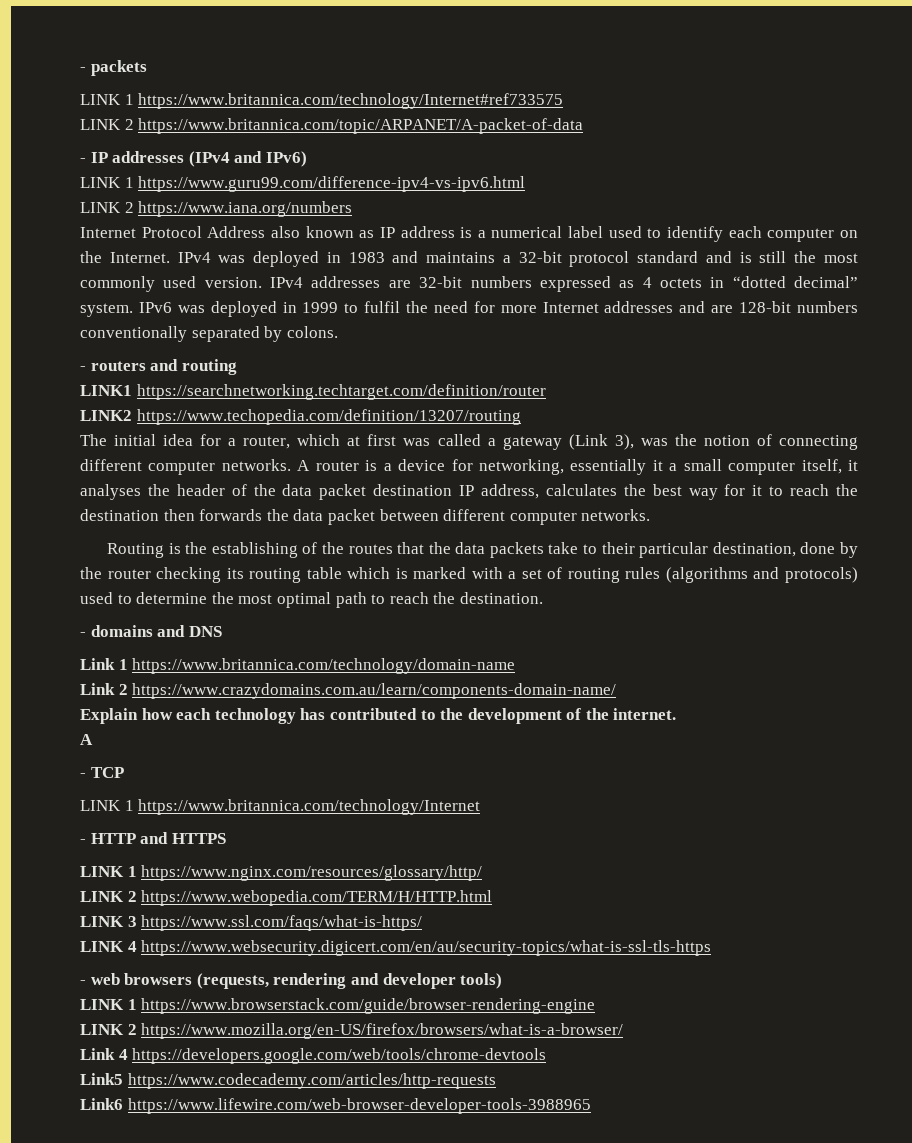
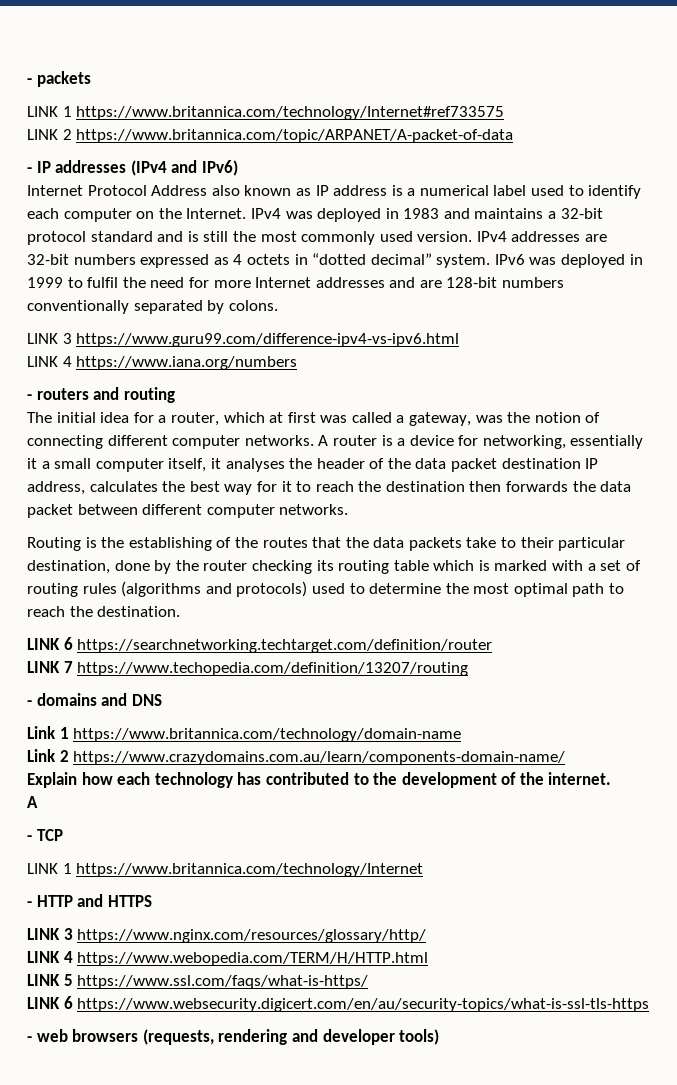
[80,176,526,192] [80,201,353,217] // LINK 1 https://www.guru99.com/difference-ipv4-vs-ipv6.html // LINK 2 https://www.iana.org/numbers -> (238, 168) none
(338, 332) none -> [27,333,460,347] [27,356,298,370] // LINK 3 https://www.guru99.com/difference-ipv4-vs-ipv6.html // LINK 4 https://www.iana.org/numbers
[80,384,546,400] [80,409,521,425] // LINK1 https://searchnetworking.techtarget.com/definition/router // LINK2 https://www.techopedia.com/definition/13207/routing -> (175, 395) none
[502,434,634,450] gateway (Link 3), -> [409,412,472,426] gateway,
(543, 598) none -> [27,637,493,653] [27,661,469,676] // LINK 6 https://searchnetworking.techtarget.com/definition/router // LINK 7 https://www.techopedia.com/definition/13207/routing
[127,866,137,877] 1 -> [63,928,73,940] 3
[127,891,137,902] 2 -> [63,951,73,963] 4
[127,916,137,927] 3 -> [63,974,73,986] 5
[127,941,137,952] 4 -> [63,996,73,1009] 6
[80,998,596,1014] [80,1023,624,1039] [80,1048,547,1064] [80,1073,496,1089] [80,1098,591,1114] // LINK 1 https://www.browserstack.com/guide/browser-rendering-engine // LINK 2 https://www.mozilla.org/en-US/firefox/browsers/what-is-a-browser/ // Link 4 https://developers.google.com/web/tools/chrome-devtools // Link5 https://www.codecademy.com/articles/http-requests // Link6 https://www.lifewire.com/web-browser-developer-tools-3988965 -> (440, 1037) none

